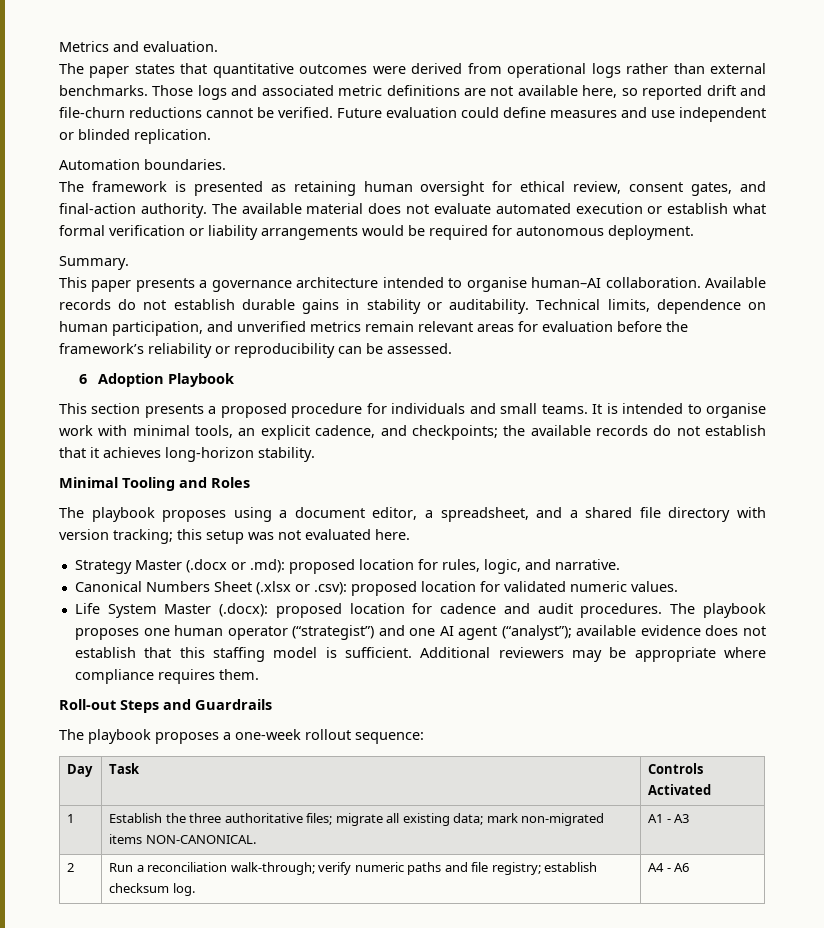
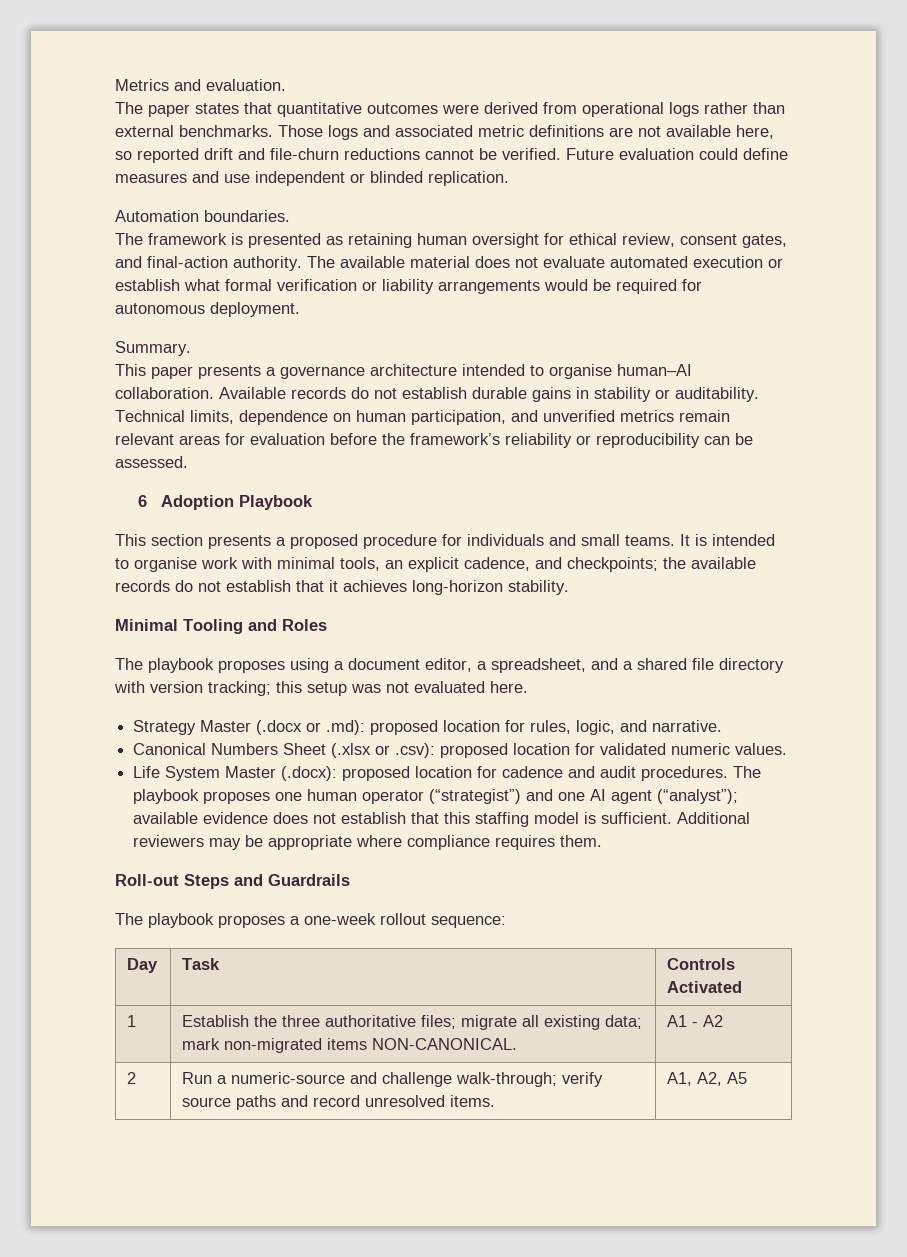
[674,814,690,823] A3 -> [703,1015,724,1027] A2
[147,862,228,872] reconciliation -> [231,1072,453,1087] numeric-source and challenge
[354,862,404,872] numeric -> [182,1097,232,1107] source
[471,862,598,875] [109,883,195,896] [648,863,690,872] file registry; establish checksum log. | A4 - A6 -> [313,1095,496,1107] [667,1072,748,1086] record unresolved items. | A1, A2, A5

